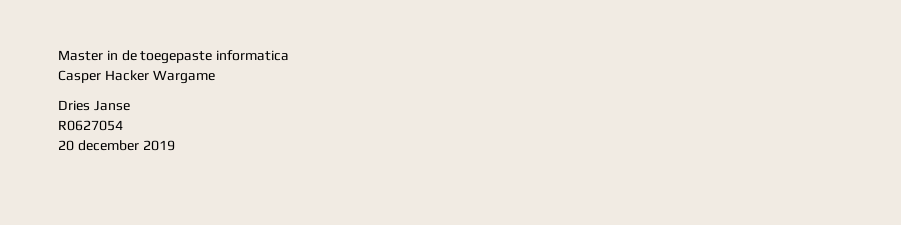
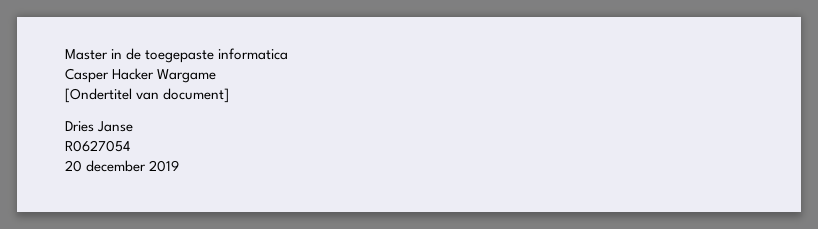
(215, 77) none -> [65,88,230,103] // [Ondertitel van document]

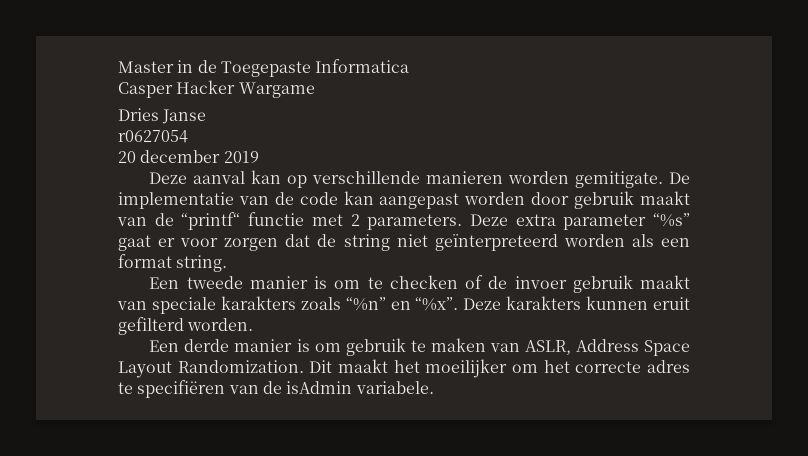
[145,48,289,63] toegepaste informatica -> [220,59,410,77] Toegepaste Informatica
[65,88,230,103] // [Ondertitel van document] -> (315, 90) none
[65,140,130,152] R0627054 -> [118,130,188,143] r0627054
(180, 166) none -> [149,170,690,188] [118,191,691,209] [117,212,690,230] [118,234,691,251] [118,254,228,272] [149,275,690,293] [117,296,691,314] [118,317,254,335] [149,338,690,356] [118,359,691,378] [118,380,434,398] // Deze aanval kan op verschillende manieren worden gemitigate. De implementatie van de code kan aangepast worden door gebruik maakt van de “printf“ functie met 2 parameters. Deze extra parameter “%s” gaat er voor zorgen dat de string niet geïnterpreteerd worden als een format string. // Een tweede manier is om te checken of de invoer gebruik maakt van speciale karakters zoals “%n” en “%x”. Deze karakters kunnen eruit gefilterd worden. // Een derde manier is om gebruik te maken van ASLR, Address Space Layout Randomization. Dit maakt het moeilijker om het correcte adres te specifiëren van de isAdmin variabele.

